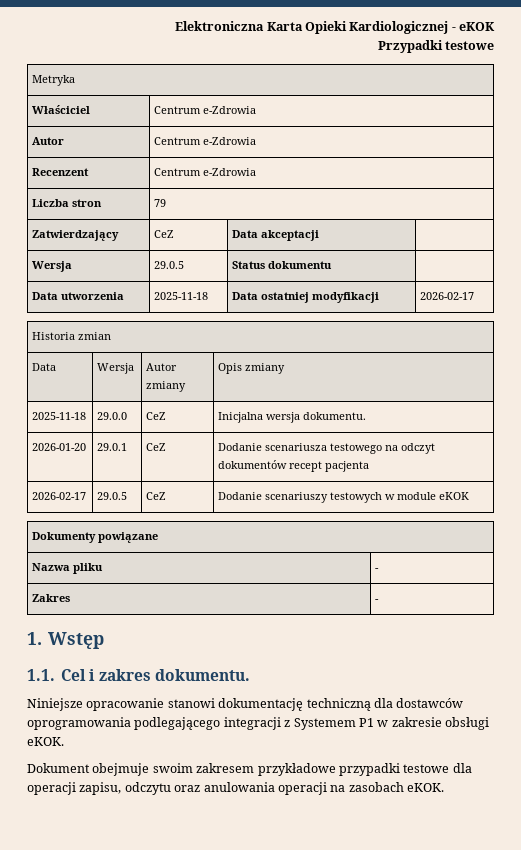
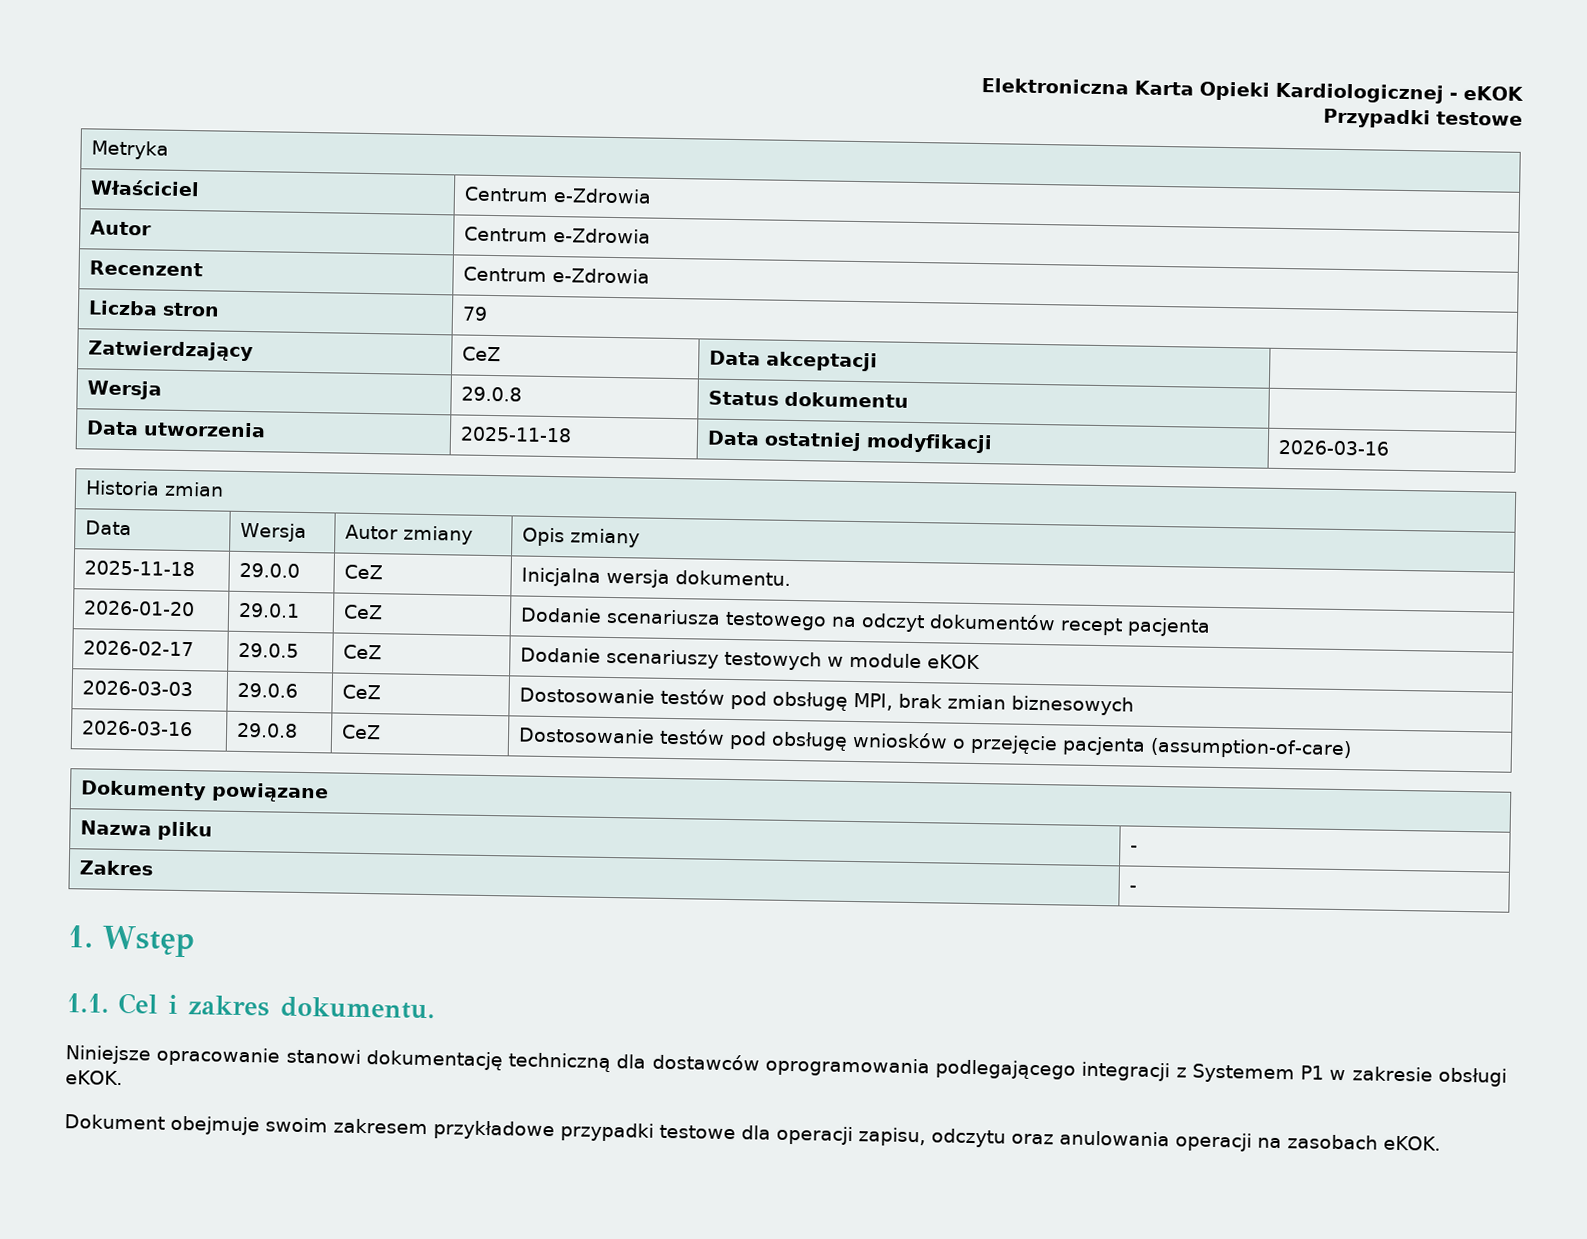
[154,261,185,269] 29.0.5 -> [461,386,523,402] 29.0.8
[420,292,475,300] 2026-02-17 -> [1278,439,1390,456] 2026-03-16
(470, 496) none -> [82,680,194,697] [237,682,299,698] [342,684,382,700] [519,687,1135,716] [82,720,194,737] [236,722,299,738] [341,724,382,740] [518,727,1353,760] // 2026-03-03 | 29.0.6 | CeZ | Dostosowanie testów pod obsługę MPI, brak zmian biznesowych // 2026-03-16 | 29.0.8 | CeZ | Dostosowanie testów pod obsługę wniosków o przejęcie pacjenta (assumption-of-care)

